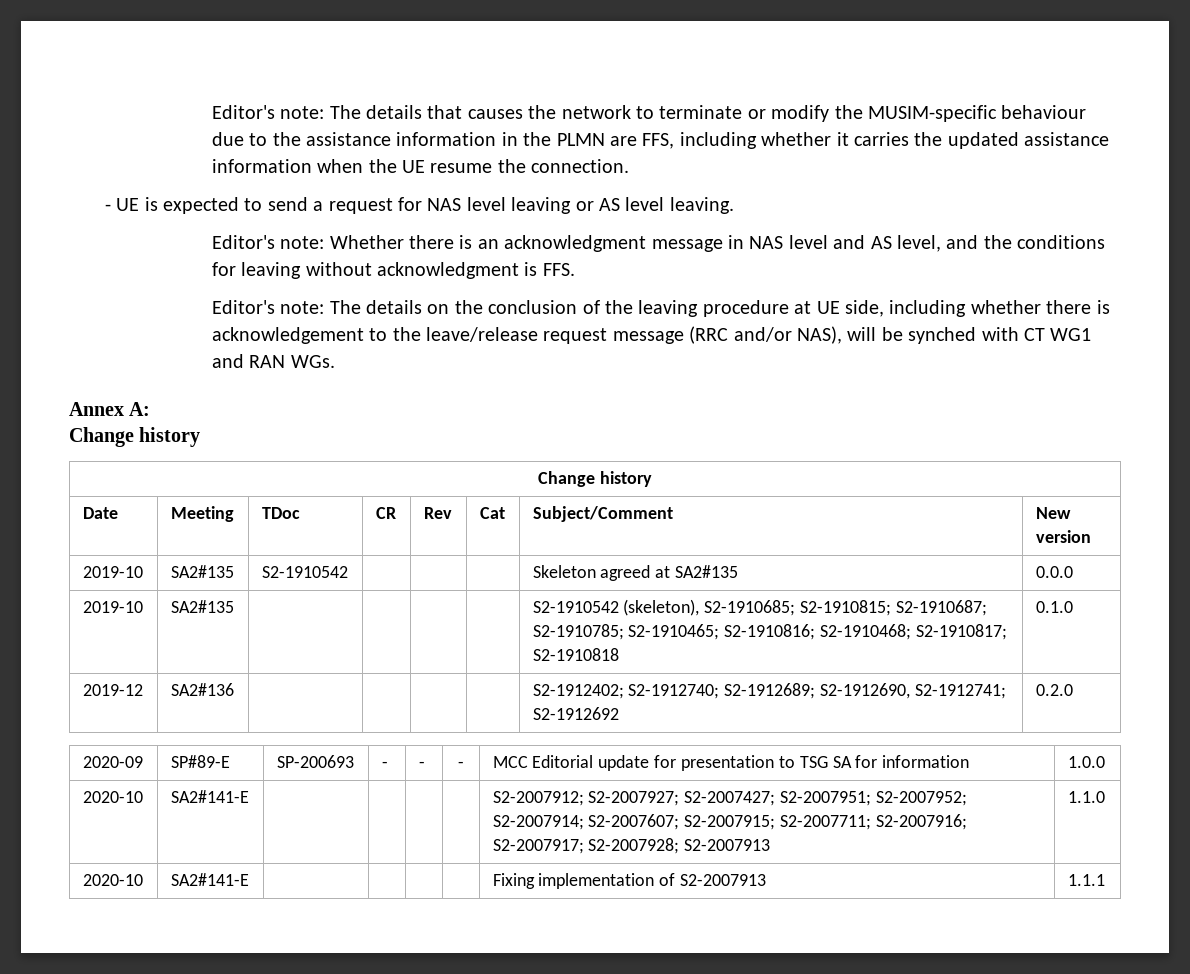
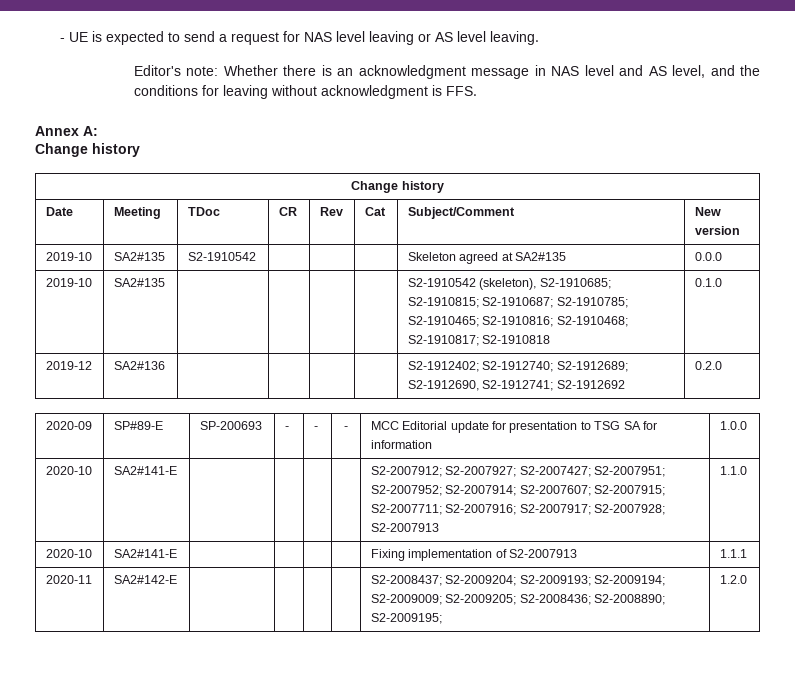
[211,105,1087,122] [211,132,1110,149] [211,159,630,173] Editor's note: The details that causes the network to terminate or modify the MUSIM-specific behaviour due to the assistance information in the PLMN are FFS, including whether it carries the updated assistance information when the UE resume the connection. // -> (59, 40) none
[211,300,1110,317] [211,326,1092,344] [211,354,335,368] // Editor's note: The details on the conclusion of the leaving procedure at UE side, including whether there is acknowledgement to the leave/release request message (RRC and/or NAS), will be synched with CT WG1 and RAN WGs. -> (478, 91) none
(1105, 880) none -> [45,575,92,584] [113,575,177,584] [370,575,666,586] [370,594,666,605] [370,613,442,624] [719,575,747,584] // 2020-11 | SA2#142-E | | | | | S2-2008437; S2-2009204; S2-2009193; S2-2009194; S2-2009009; S2-2009205; S2-2008436; S2-2008890; S2-2009195; | 1.2.0

